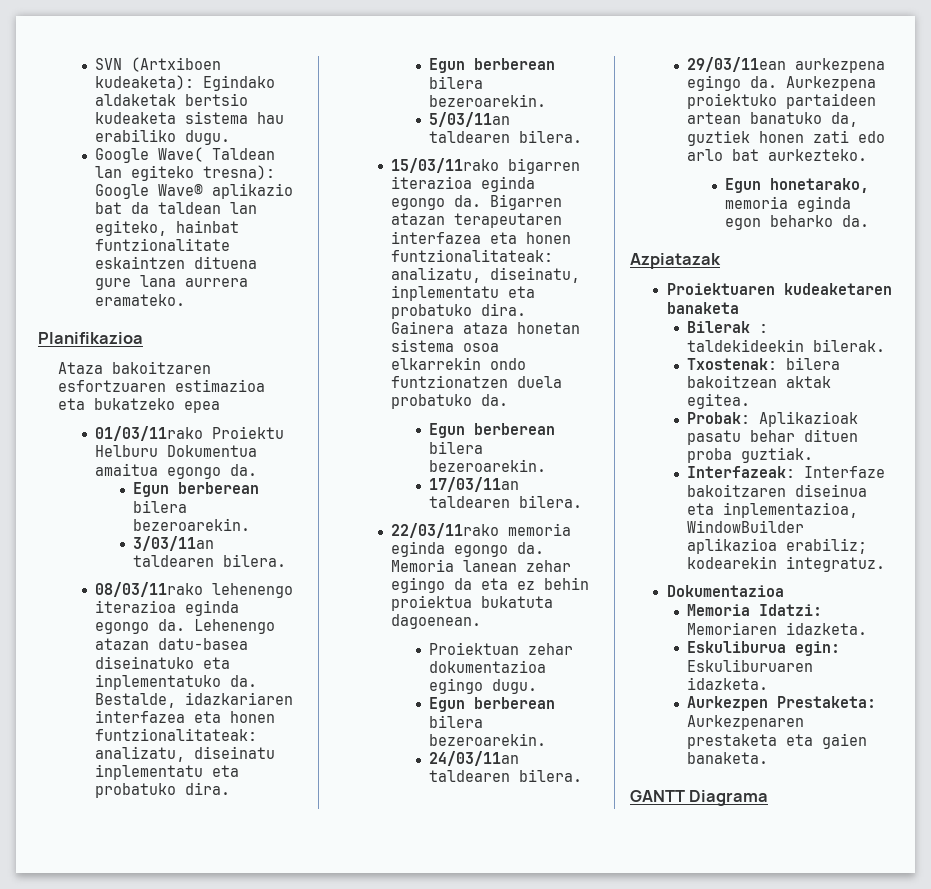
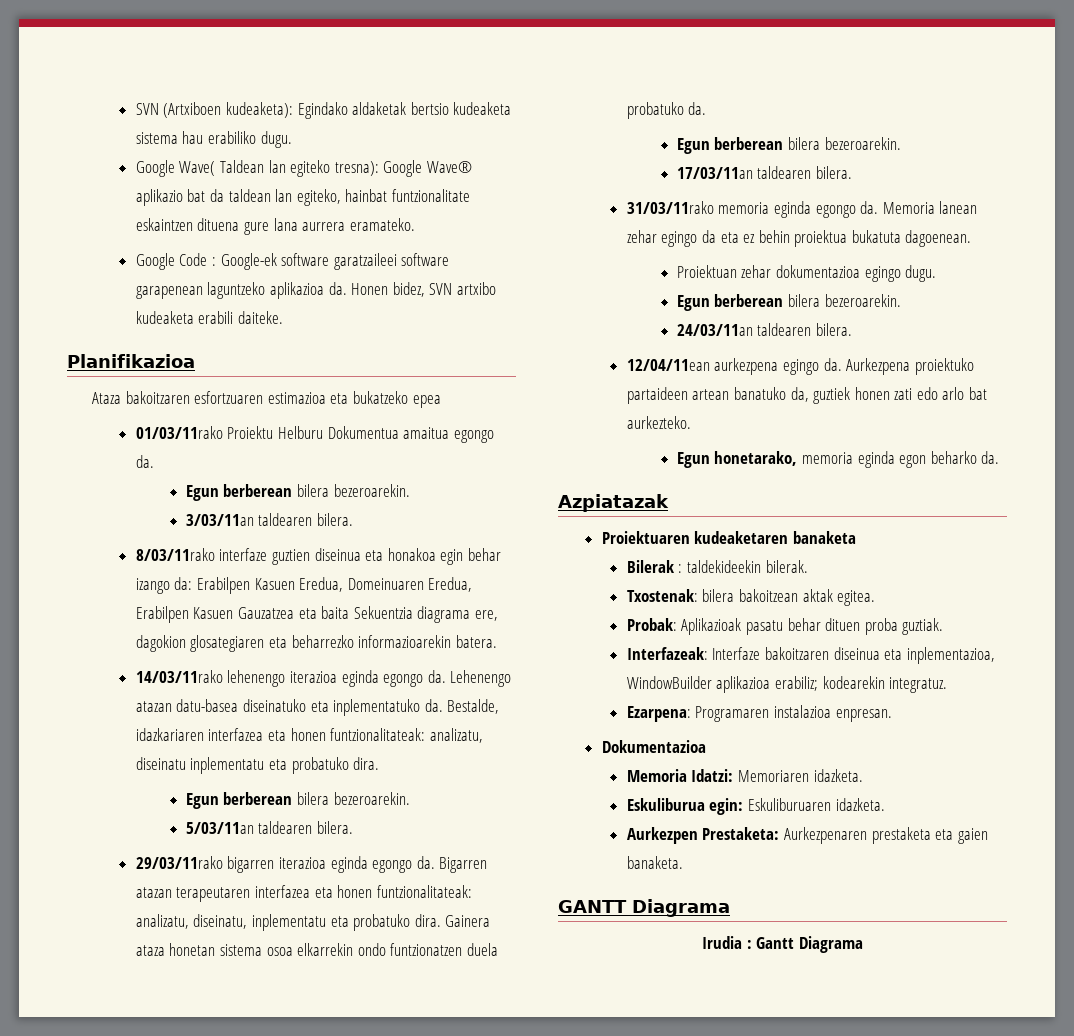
(186, 300) none -> [135,253,450,270] [135,282,496,299] [135,311,283,324] // Google Code : Google-ek software garatzaileei software garapenean laguntzeko aplikazioa da. Honen bidez, SVN artxibo kudeaketa erabili daiteke.
[95,582,204,597] 08/03/11rako -> [135,548,501,565] [135,577,473,594] [135,606,498,623] [135,635,497,652] [135,670,223,683] 8/03/11rako interfaze guztien diseinua eta honakoa egin behar izango da: Erabilpen Kasuen Eredua, Domeinuaren Eredua, Erabilpen Kasuen Gauzatzea eta baita Sekuentzia diagrama ere, dagokion glosategiaren eta beharrezko informazioarekin batera. // 14/03/11rako
[391,158,500,173] 15/03/11rako -> [135,856,223,869] 29/03/11rako
[391,523,500,538] 22/03/11rako -> [626,201,714,214] 31/03/11rako
[687,57,787,72] 29/03/11ean -> [626,359,710,371] 12/04/11ean
(886, 564) none -> [626,705,892,722] // Ezarpena: Programaren instalazioa enpresan.
(769, 798) none -> [702,936,863,953] // Irudia : Gantt Diagrama

